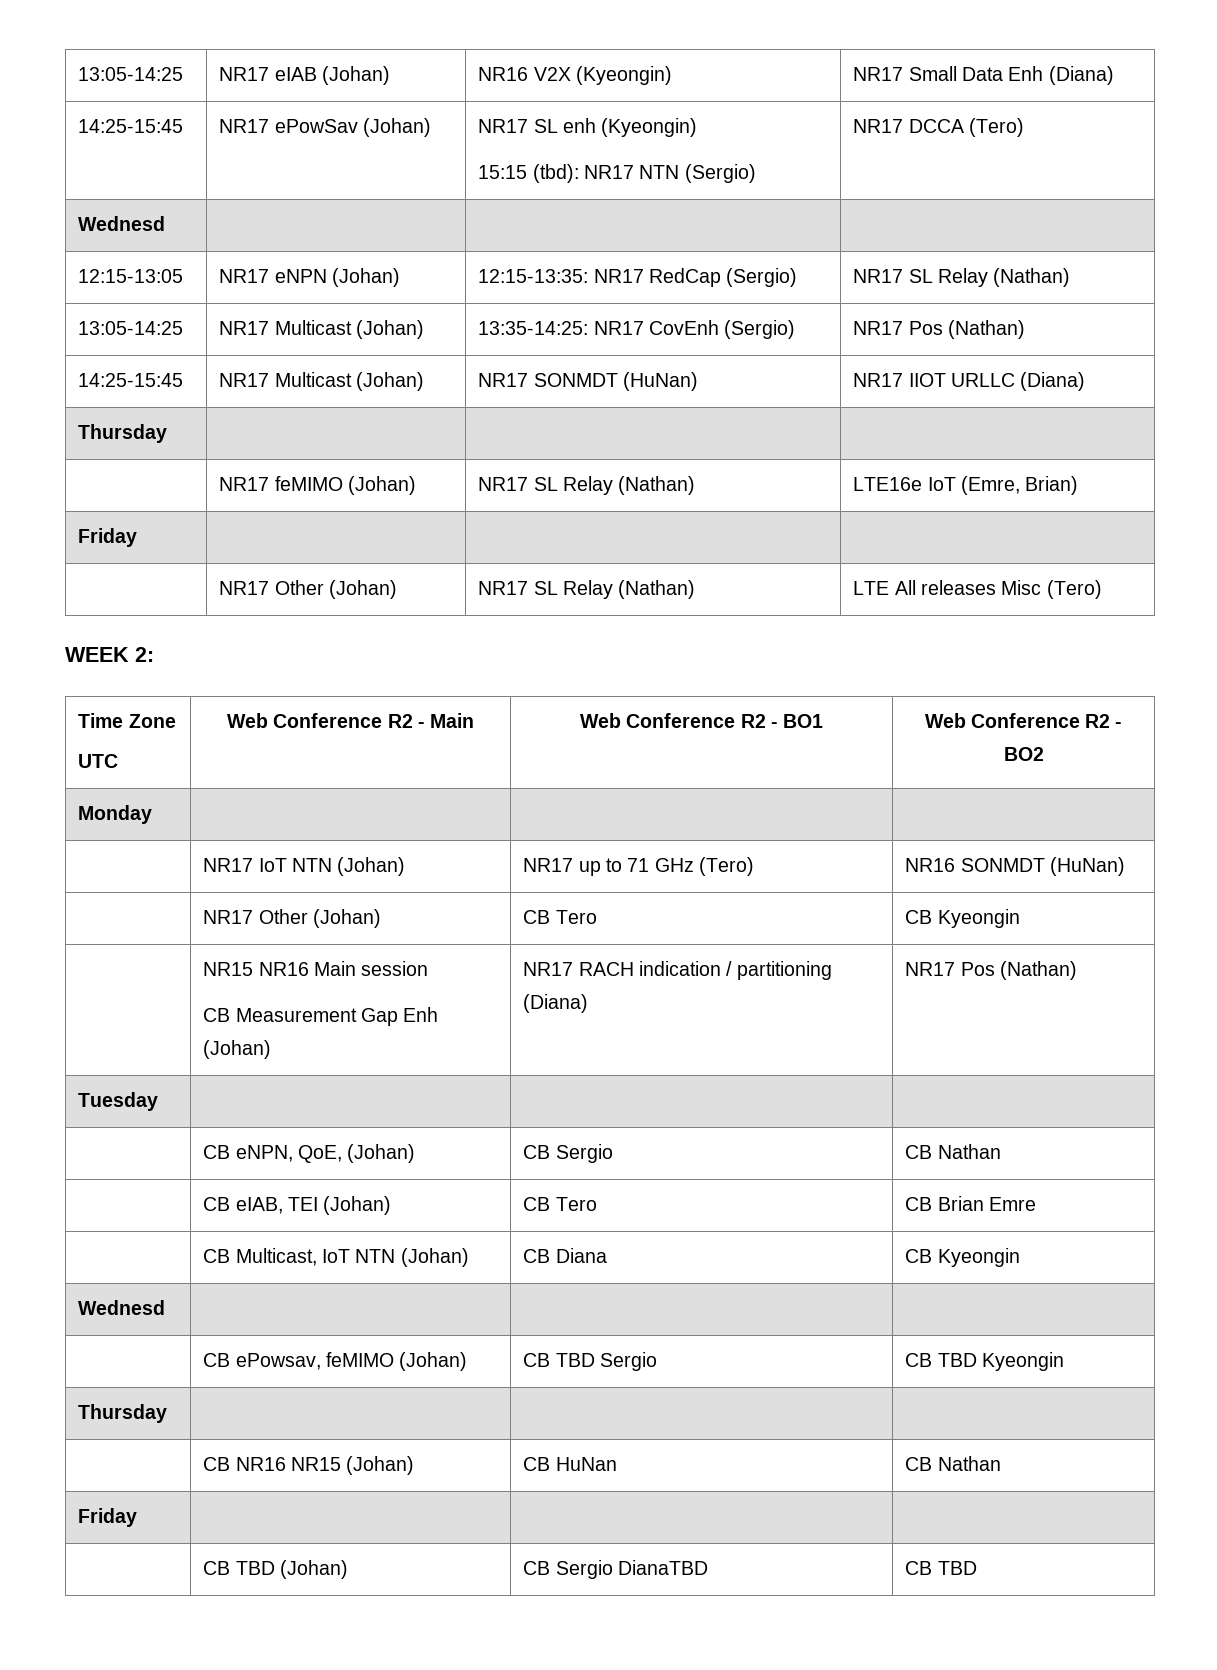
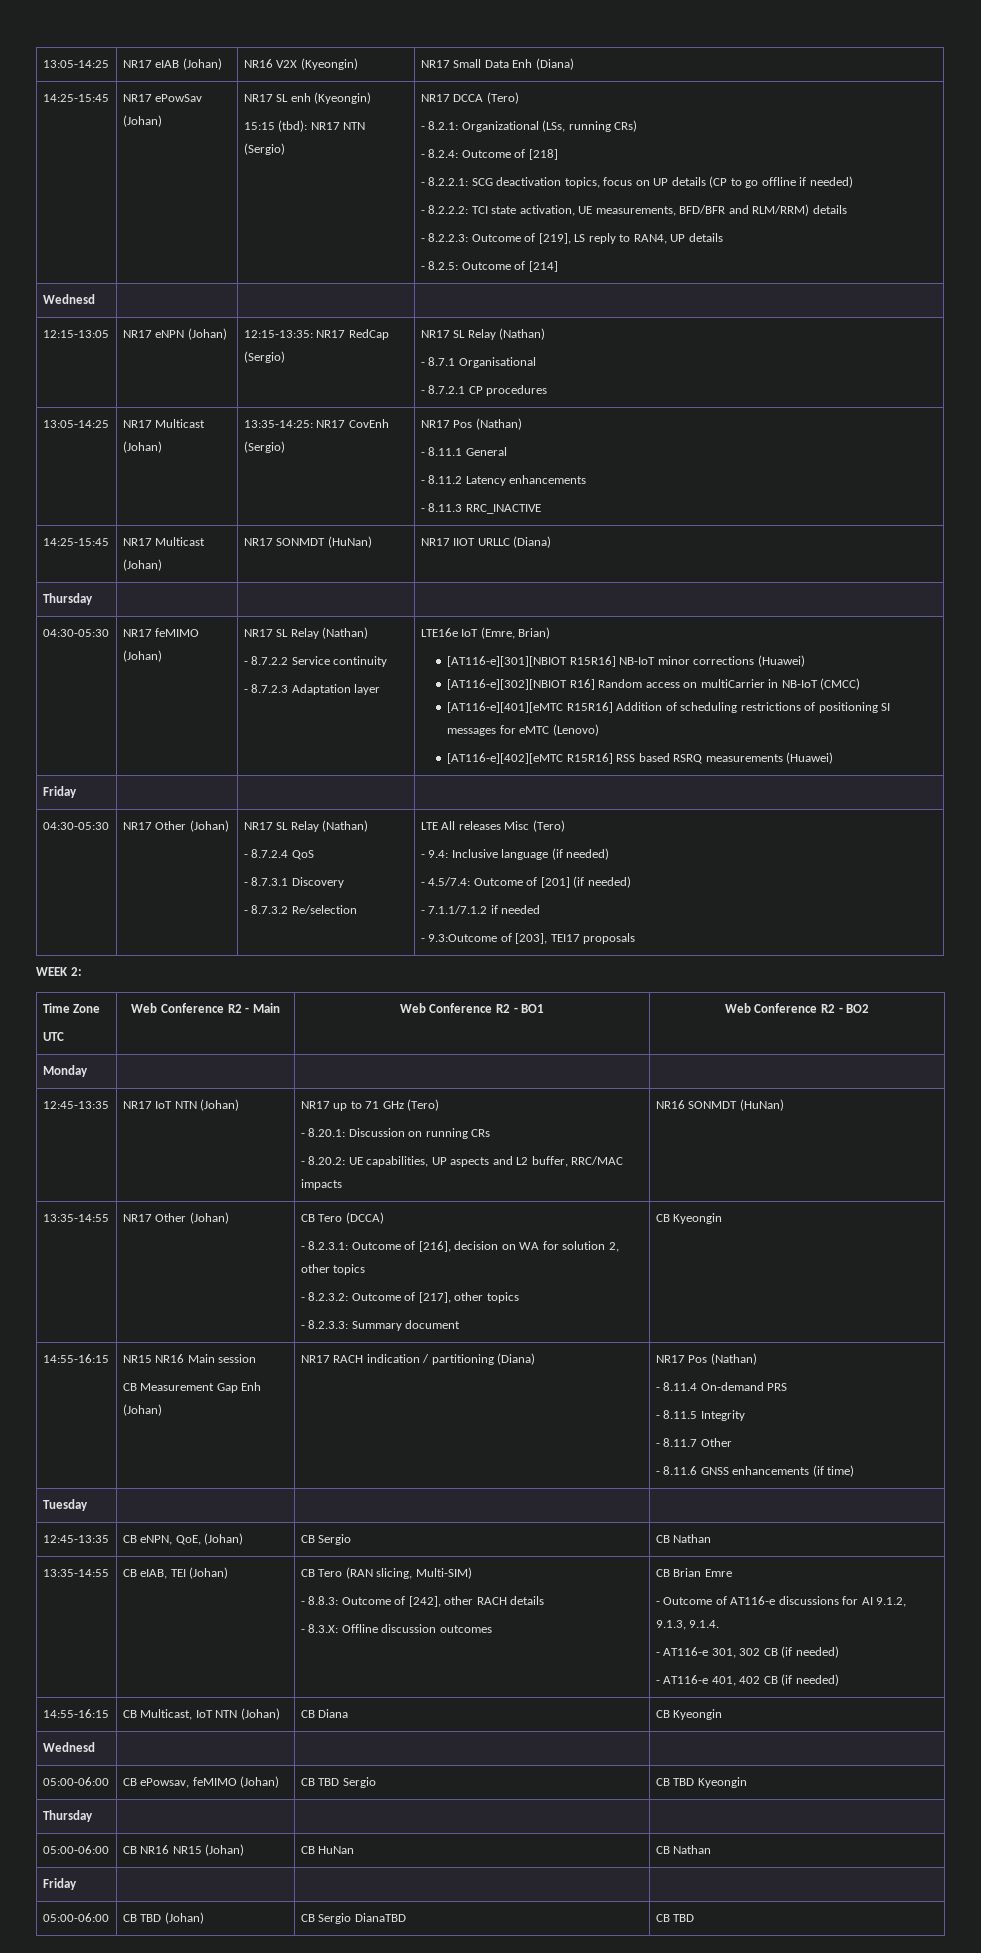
(1024, 127) none -> [420,120,638,132] [420,149,558,160] [420,176,853,188] [420,204,847,216] [420,233,723,244] [420,261,558,272] // - 8.2.1: Organizational (LSs, running CRs) // - 8.2.4: Outcome of [218] // - 8.2.2.1: SCG deactivation topics, focus on UP details (CP to go offline if needed) // - 8.2.2.2: TCI state activation, UE measurements, BFD/BFR and RLM/RRM) details // - 8.2.2.3: Outcome of [219], LS reply to RAN4, UP details // - 8.2.5: Outcome of [214]
(1071, 277) none -> [420,357,536,368] [420,385,548,396] // - 8.7.1 Organisational // - 8.7.2.1 CP procedures
(1025, 329) none -> [420,447,507,456] [420,475,587,486] [420,503,541,514] // - 8.11.1 General // - 8.11.2 Latency enhancements // - 8.11.3 RRC_INACTIVE
(168, 433) none -> [42,629,109,637] 04:30-05:30
[853,476,1079,495] [78,528,138,547] | LTE16e IoT (Emre, Brian) // Friday | | | // -> [243,656,388,667] [243,684,381,695] [420,627,551,639] [447,655,805,667] [447,678,861,690] [447,702,891,713] [447,724,599,736] [447,752,834,764] [42,786,77,798] [42,822,109,830] // - 8.7.2.2 Service continuity // - 8.7.2.3 Adaptation layer | LTE16e IoT (Emre, Brian) // [AT116-e][301][NBIOT R15R16] NB-IoT minor corrections (Huawei) // [AT116-e][302][NBIOT R16] Random access on multiCarrier in NB-IoT (CMCC) // [AT116-e][401][eMTC R15R16] Addition of scheduling restrictions of positioning SI messages for eMTC (Lenovo) // [AT116-e][402][eMTC R15R16] RSS based RSRQ measurements (Huawei) // Friday | | | // 04:30-05:30
(696, 589) none -> [243,849,314,860] [243,877,344,888] [243,905,357,914] // - 8.7.2.4 QoS // - 8.7.3.1 Discovery // - 8.7.3.2 Re/selection
(1102, 589) none -> [420,848,610,860] [420,876,631,888] [420,905,541,914] [420,933,636,944] // - 9.4: Inclusive language (if needed) // - 4.5/7.4: Outcome of [201] (if needed) // - 7.1.1/7.1.2 if needed // - 9.3:Outcome of [203], TEI17 proposals
(153, 814) none -> [42,1101,109,1109] 12:45-13:35
(754, 866) none -> [300,1128,491,1139] [300,1156,624,1167] [300,1179,342,1190] // - 8.20.1: Discussion on running CRs // - 8.20.2: UE capabilities, UP aspects and L2 buffer, RRC/MAC impacts
(1125, 866) none -> [42,1214,109,1222] 13:35-14:55
[905,909,1020,928] | CB Kyeongin // -> [345,1212,384,1224] [300,1241,619,1252] [300,1264,366,1275] [300,1292,519,1303] [300,1320,461,1331] [655,1213,723,1224] [42,1354,109,1363] (DCCA) // - 8.2.3.1: Outcome of [216], decision on WA for solution 2, other topics // - 8.2.3.2: Outcome of [217], other topics // - 8.2.3.3: Summary document | CB Kyeongin // 14:55-16:15
(1077, 970) none -> [655,1382,788,1391] [655,1410,745,1421] [655,1438,732,1447] [655,1465,855,1477] // - 8.11.4 On-demand PRS // - 8.11.5 Integrity // - 8.11.7 Other // - 8.11.6 GNSS enhancements (if time)
(159, 1101) none -> [42,1535,109,1543] 12:45-13:35
(1001, 1151) none -> [42,1569,109,1577] 13:35-14:55
[905,1196,1036,1211] | CB Brian Emre // -> [345,1567,472,1579] [300,1596,545,1607] [300,1624,492,1633] [655,1568,732,1577] [655,1596,907,1607] [655,1620,720,1630] [655,1646,839,1658] [655,1674,839,1686] [42,1709,109,1718] (RAN slicing, Multi-SIM) // - 8.8.3: Outcome of [242], other RACH details // - 8.3.X: Offline discussion outcomes | CB Brian Emre // - Outcome of AT116-e discussions for AI 9.1.2, 9.1.3, 9.1.4. // - AT116-e 301, 302 CB (if needed) // - AT116-e 401, 402 CB (if needed) // 14:55-16:15
(166, 1307) none -> [42,1777,109,1786] 05:00-06:00
(168, 1413) none -> [42,1845,109,1854] 05:00-06:00
(138, 1517) none -> [42,1913,109,1922] 05:00-06:00

